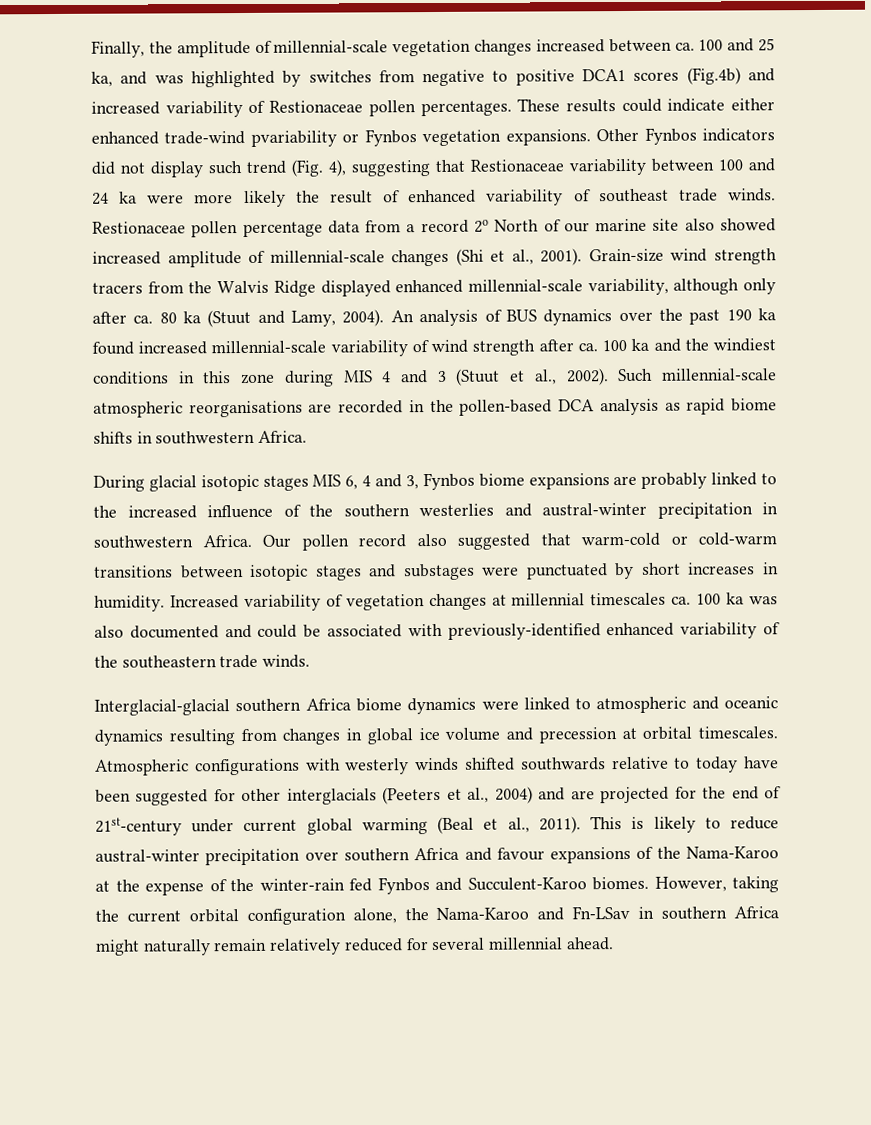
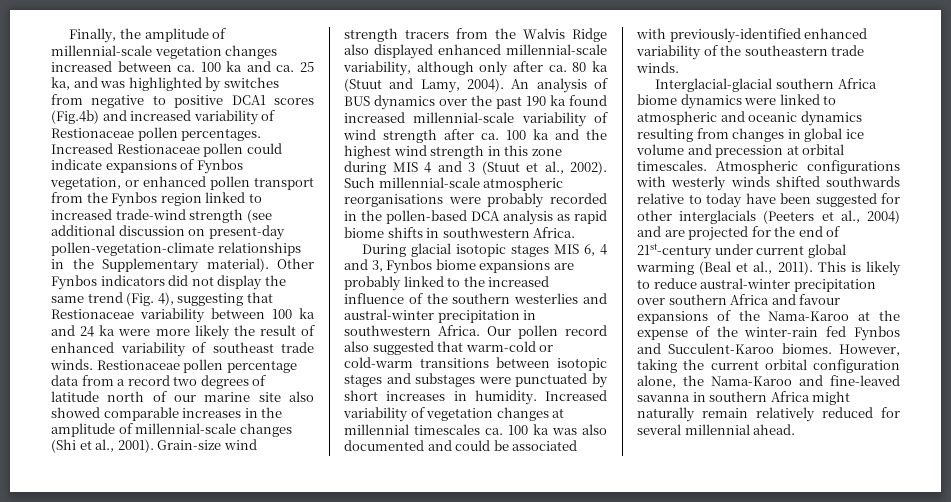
[727,38,755,52] and -> [226,61,295,72] ka and ca.
[517,98,775,113] [91,129,591,147] These results could indicate either enhanced trade-wind pvariability or Fynbos vegetation expansions. -> [51,143,282,157] [51,159,243,174] [50,176,314,190] [51,192,262,207] [51,209,272,223] [51,225,285,240] [51,242,301,256] [51,258,269,273] Increased Restionaceae pollen could indicate expansions of Fynbos vegetation, or enhanced pollen transport from the Fynbos region linked to increased trade-wind strength (see additional discussion on present-day pollen-vegetation-climate relationships in the Supplementary material).
[208,161,242,175] such -> [264,275,286,286] [51,296,84,303] the same
(743, 165) none -> [299,308,315,319] ka
[473,219,540,233] 2o North -> [173,375,267,389] [51,391,145,402] two degrees of latitude north
[92,251,161,265] increased -> [103,407,283,421] comparable increases in the
(316, 288) none -> [344,44,369,55] also
[713,338,777,352] [92,371,169,385] windiest conditions -> [344,145,485,159] highest wind strength
[308,403,333,413] are -> [448,193,545,208] were probably
[572,905,631,920] Fn-LSav -> [830,375,900,386] [637,395,690,402] fine-leaved savanna

